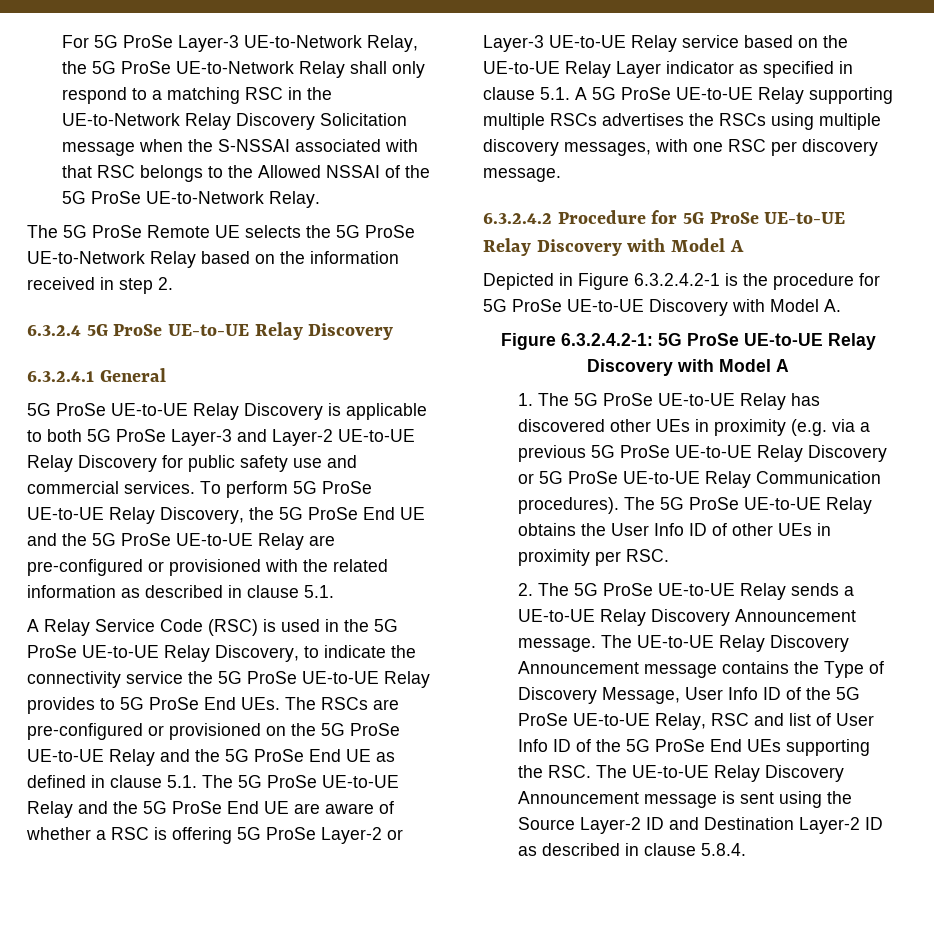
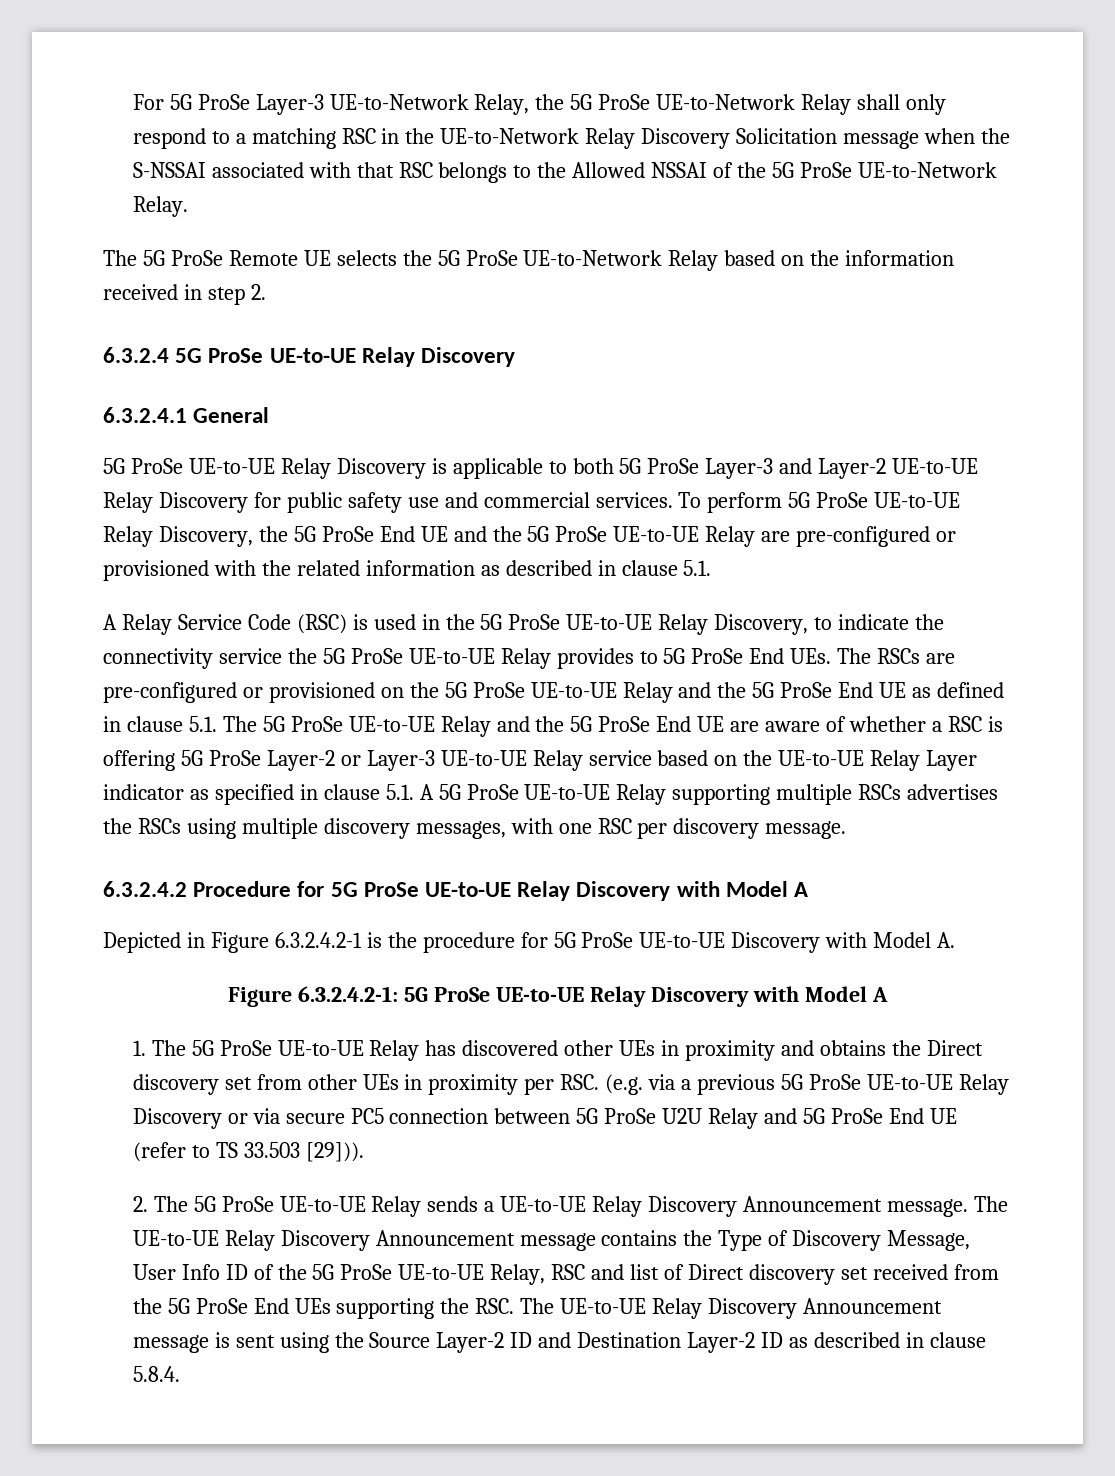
(786, 427) none -> [781,1040,983,1056] [132,1074,600,1095] and obtains the Direct discovery set from other UEs in proximity per RSC.
[538,471,881,488] [517,497,872,514] [517,523,831,536] [517,549,669,566] 5G ProSe UE-to-UE Relay Communication procedures). The 5G ProSe UE-to-UE Relay obtains the User Info ID of other UEs in proximity per RSC. -> [252,1108,957,1129] [132,1142,364,1162] via secure PC5 connection between 5G ProSe U2U Relay and 5G ProSe End UE (refer to TS 33.503 [29])).
[835,713,874,726] [517,739,591,752] User Info ID of -> [687,1264,999,1285] Direct discovery set received from

